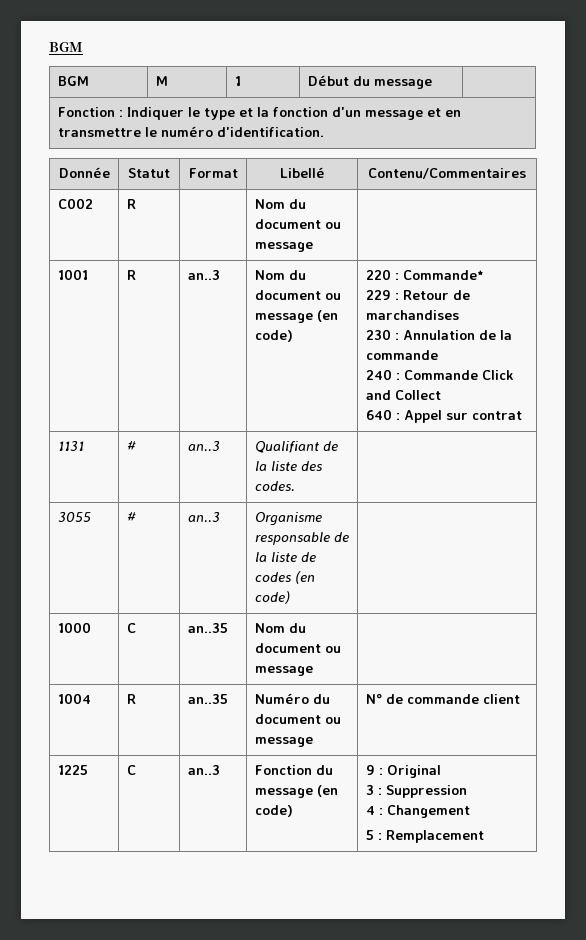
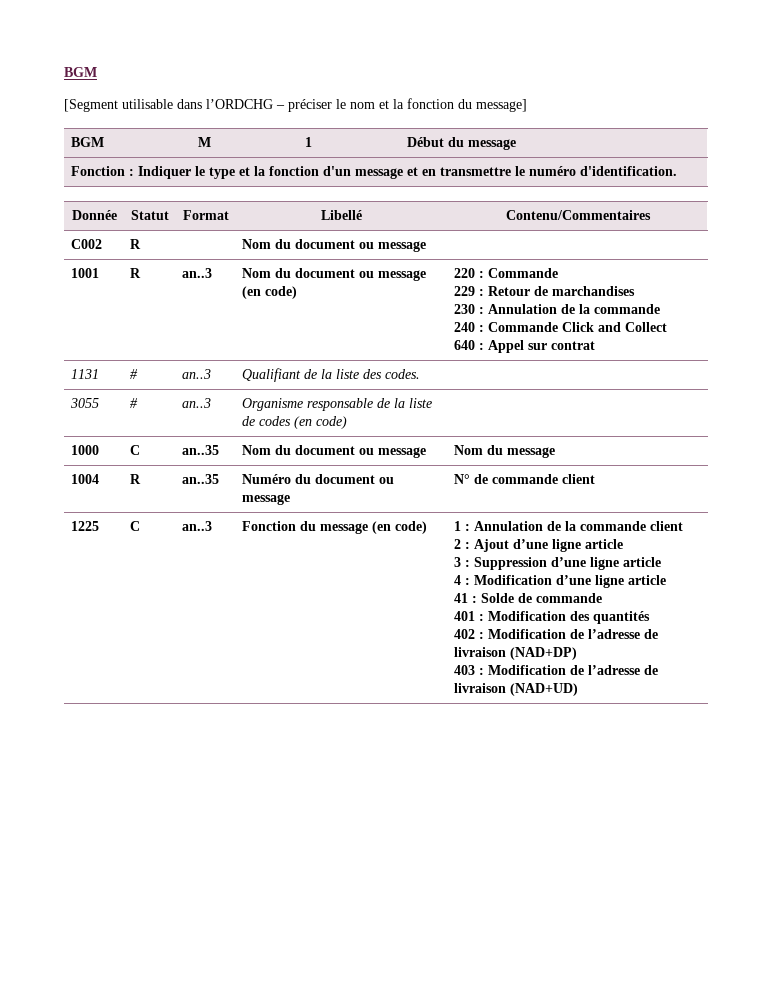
[49,42,83,52] BGM -> [64,67,97,77] [64,98,527,112] BGM // [Segment utilisable dans l’ORDCHG – préciser le nom et la fonction du message]
[402,270,484,280] Commande* -> [487,268,558,278] Commande
(313, 671) none -> [453,445,555,458] Nom du message
[365,765,441,778] 9 : Original -> [453,521,683,531] [453,539,623,552] 1 : Annulation de la commande client // 2 : Ajout d’une ligne article
(467, 791) none -> [550,557,661,570] d’une ligne article
[386,805,470,818] [365,830,484,843] Changement // 5 : Remplacement -> [473,575,666,588] [453,593,602,603] [453,611,650,624] [453,629,658,639] [453,647,577,660] [453,665,658,675] [453,683,578,696] Modification d’une ligne article // 41 : Solde de commande // 401 : Modification des quantités // 402 : Modification de l’adresse de livraison (NAD+DP) // 403 : Modification de l’adresse de livraison (NAD+UD)

